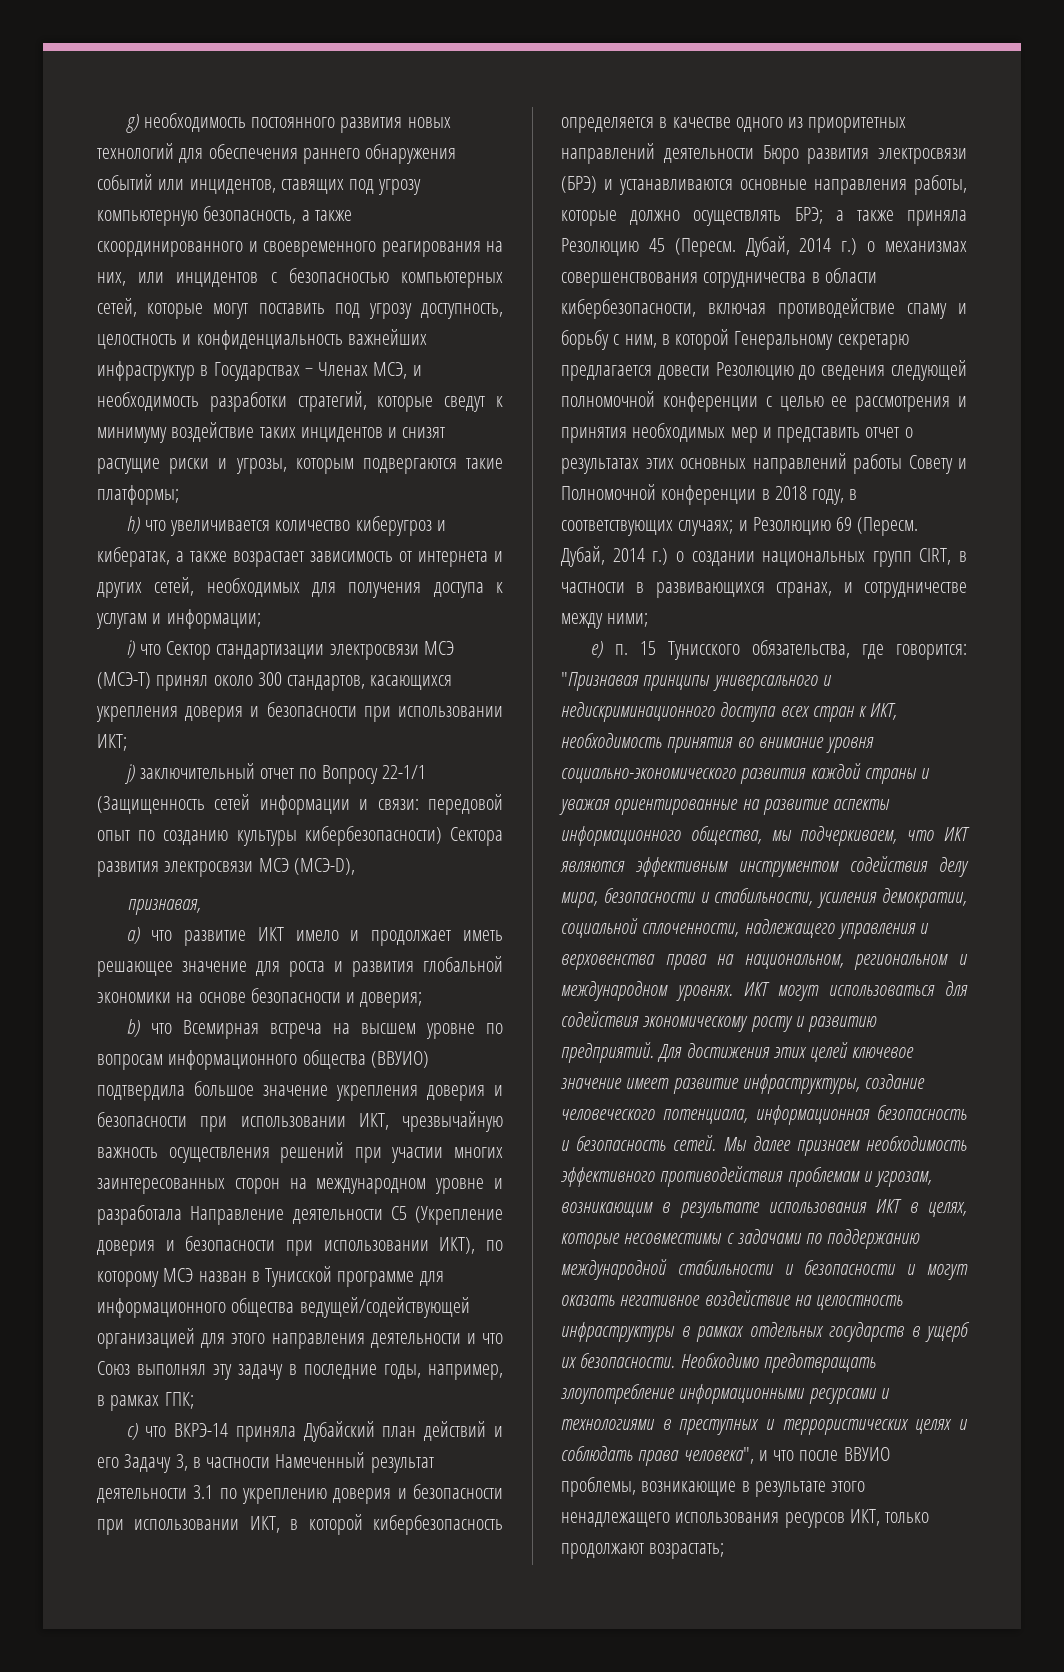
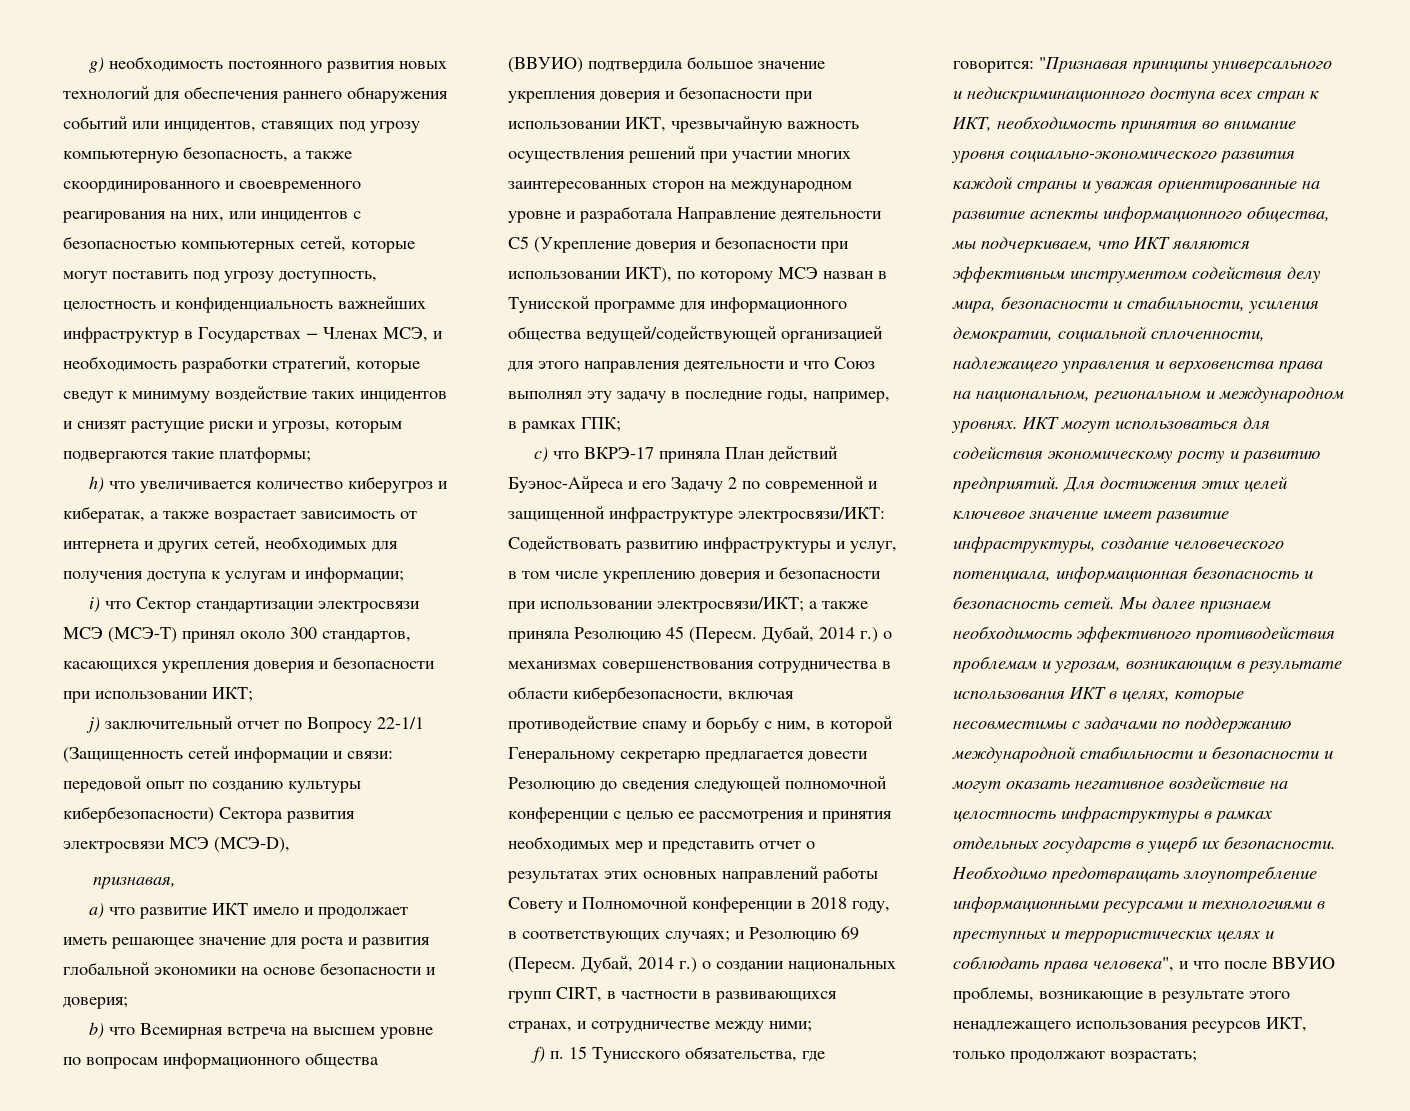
[174,1421,504,1442] [97,1452,434,1473] [97,1485,237,1503] ВКРЭ-14 приняла Дубайский план действий и его Задачу 3, в частности Намеченный результат деятельности 3.1 по -> [583,446,838,463] [508,476,878,493] [508,506,885,523] [508,536,897,553] [508,571,598,579] ВКРЭ-17 приняла План действий Буэнос-Айреса и его Задачу 2 по современной и защищенной инфраструктуре электросвязи/ИКТ: Содействовать развитию инфраструктуры и услуг, в том числе
[249,1514,503,1535] [561,117,907,133] [561,143,967,164] [561,175,967,195] [561,207,823,226] ИКТ, в которой кибербезопасность определяется в качестве одного из приоритетных направлений деятельности Бюро развития электросвязи (БРЭ) и устанавливаются основные направления работы, которые должно осуществлять БРЭ; -> [657,597,804,613] электросвязи/ИКТ;
[590,641,603,658] e) -> [530,1046,545,1063] f)

